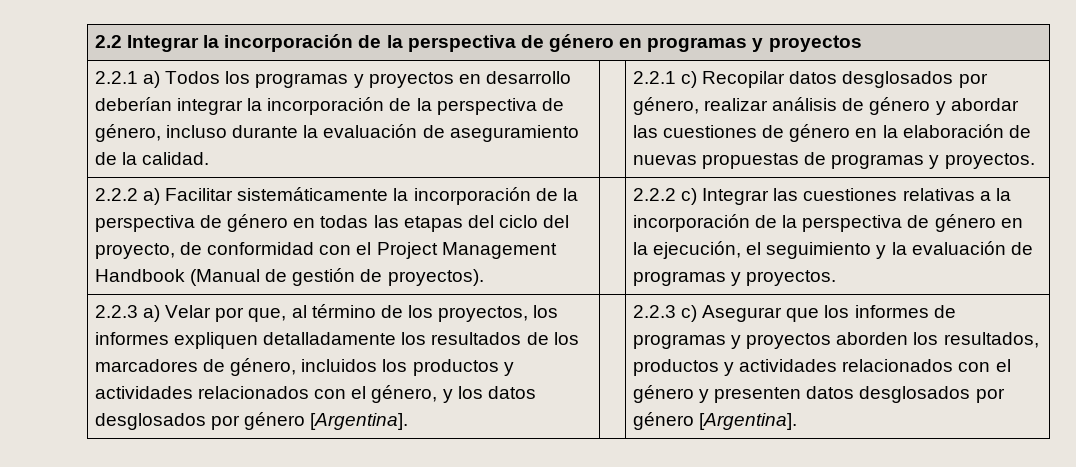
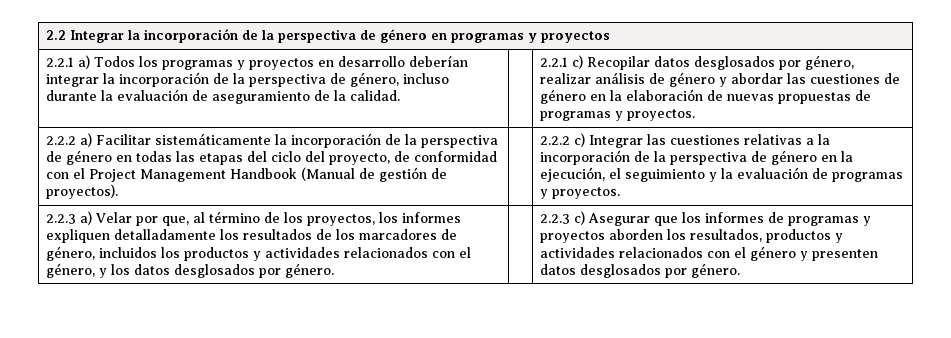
[244,412,409,430] género [Argentina]. -> [285,263,335,278] género.
[632,412,798,430] género [Argentina]. -> [691,263,741,278] género.

